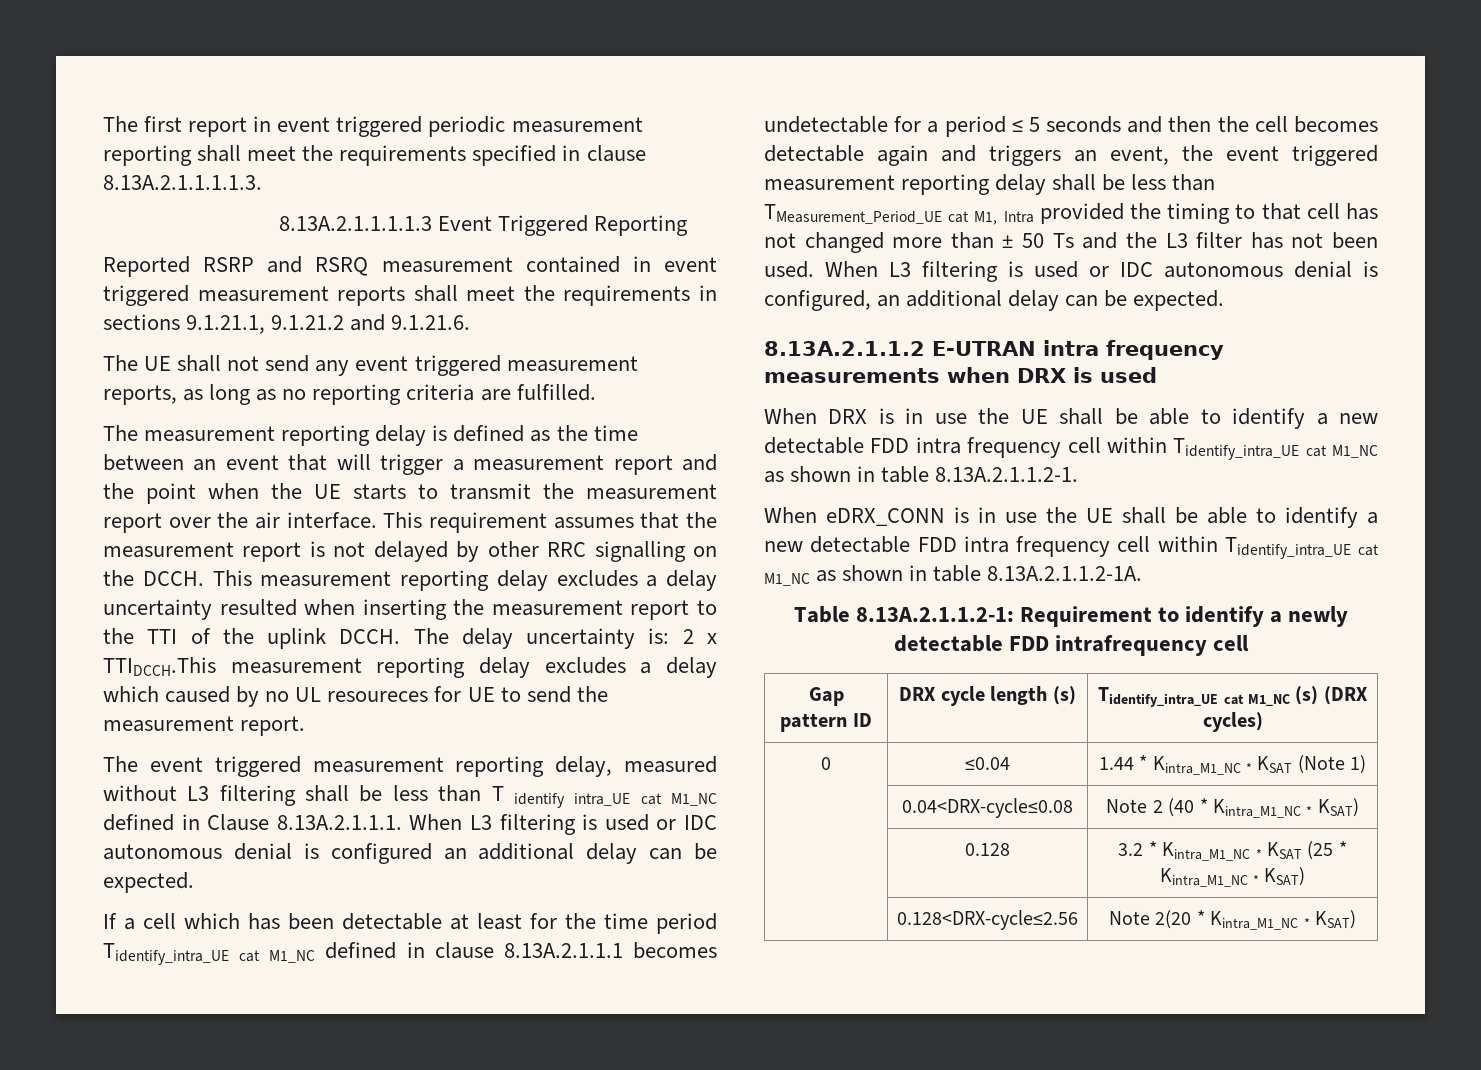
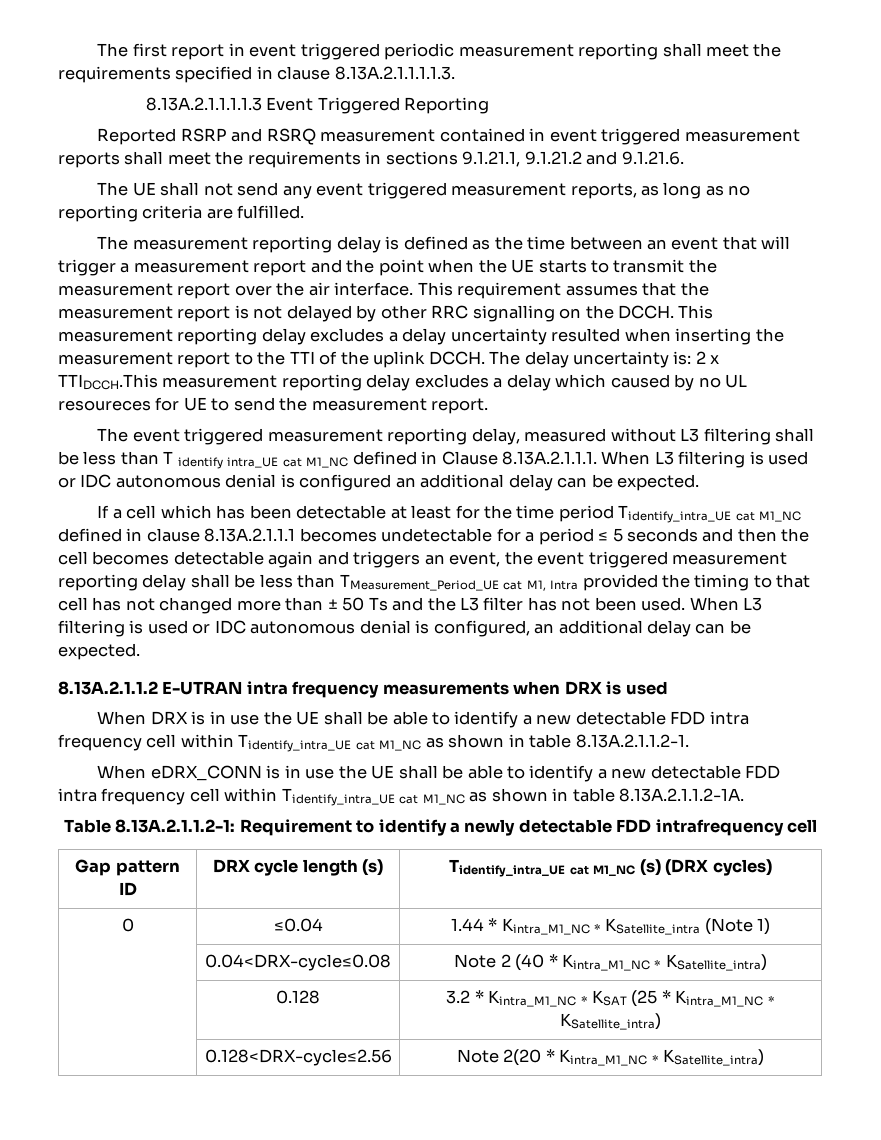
[1257,756,1293,773] KSAT -> [605,918,701,935] KSatellite_intra
[1317,798,1359,817] KSAT) -> [665,954,767,971] KSatellite_intra)
[1264,867,1306,886] KSAT) -> [560,1013,661,1030] KSatellite_intra)
[1315,910,1356,929] KSAT) -> [663,1049,765,1066] KSatellite_intra)

